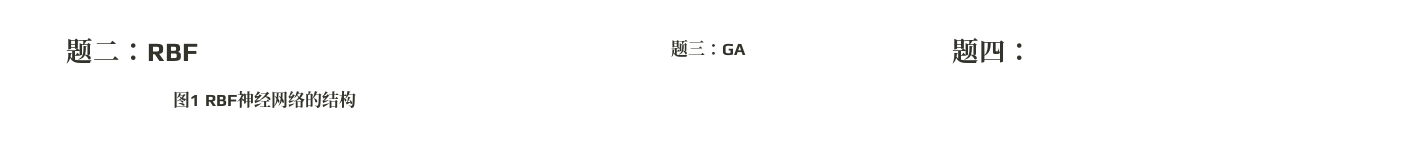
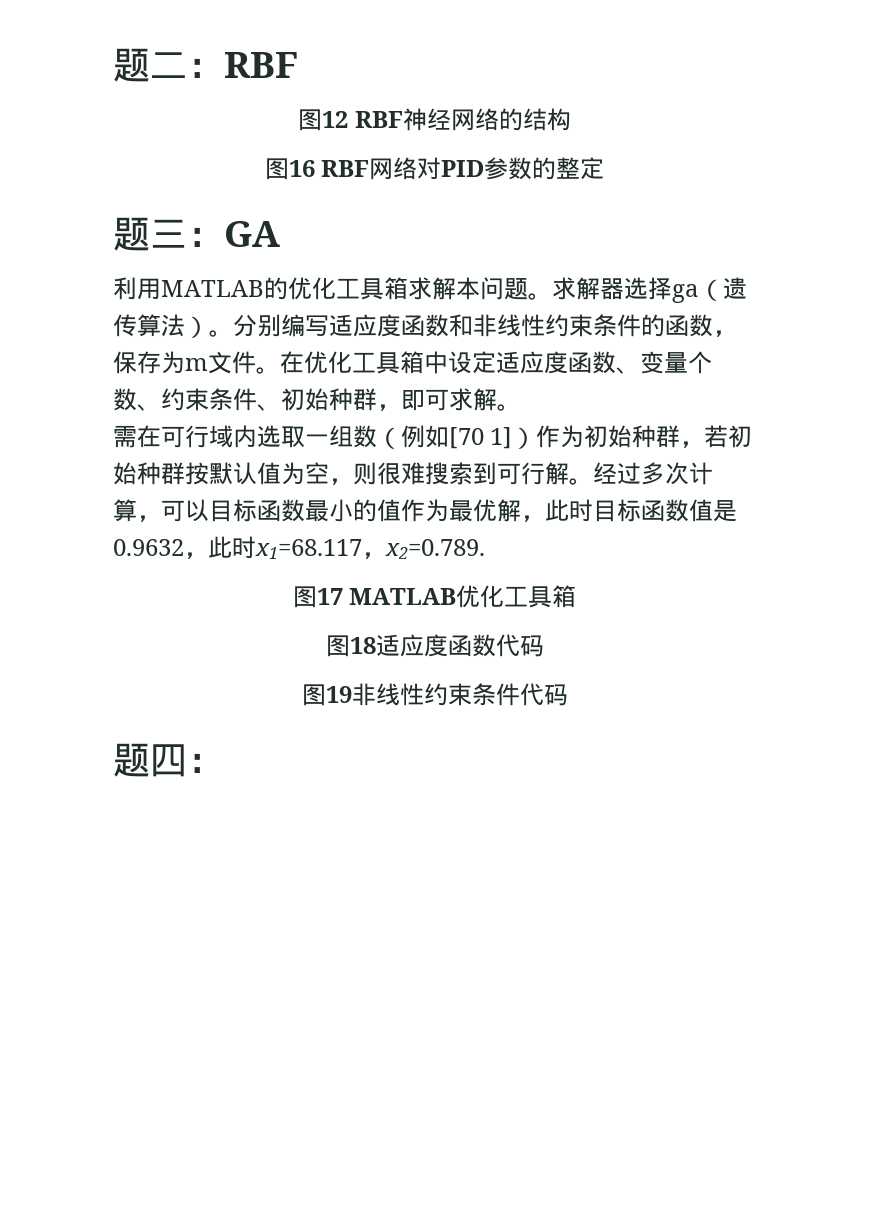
[190,94,201,106] 1 -> [322,111,349,128] 12
[670,39,746,58] 题三：GA -> [264,157,605,180] [113,217,280,251] [113,277,747,303] [113,314,737,338] [113,351,712,374] [113,388,521,411] [113,425,753,449] [113,462,713,485] [113,499,737,522] [113,536,485,559] [292,585,577,608] [325,634,544,657] [301,683,568,706] 图16 RBF网络对PID参数的整定 // 题三：GA // 利用MATLAB的优化工具箱求解本问题。求解器选择ga（遗传算法）。分别编写适应度函数和非线性约束条件的函数，保存为m文件。在优化工具箱中设定适应度函数、变量个数、约束条件、初始种群，即可求解。 // 需在可行域内选取一组数（例如[70 1]）作为初始种群，若初始种群按默认值为空，则很难搜索到可行解。经过多次计算，可以目标函数最小的值作为最优解，此时目标函数值是0.9632，此时x1=68.117，x2=0.789. // 图17 MATLAB优化工具箱 // 图18适应度函数代码 // 图19非线性约束条件代码

